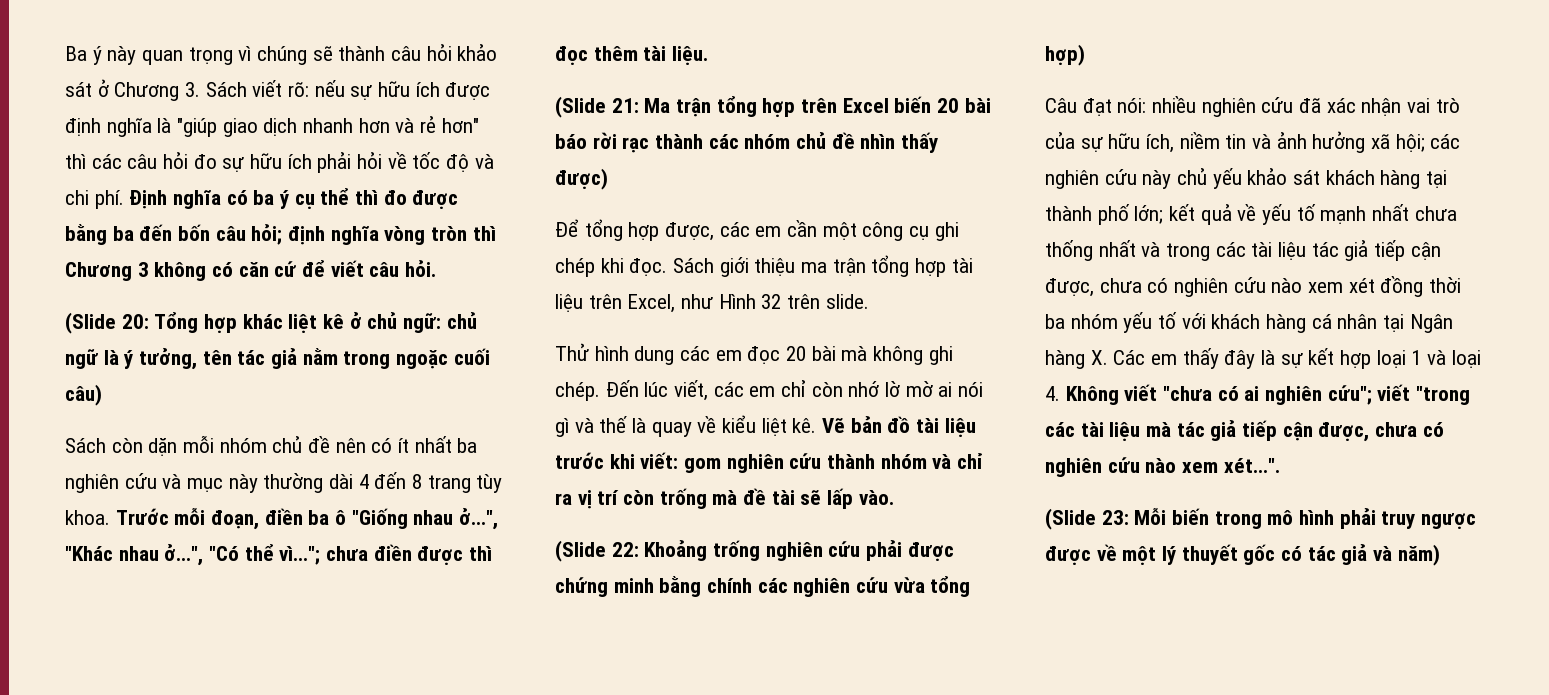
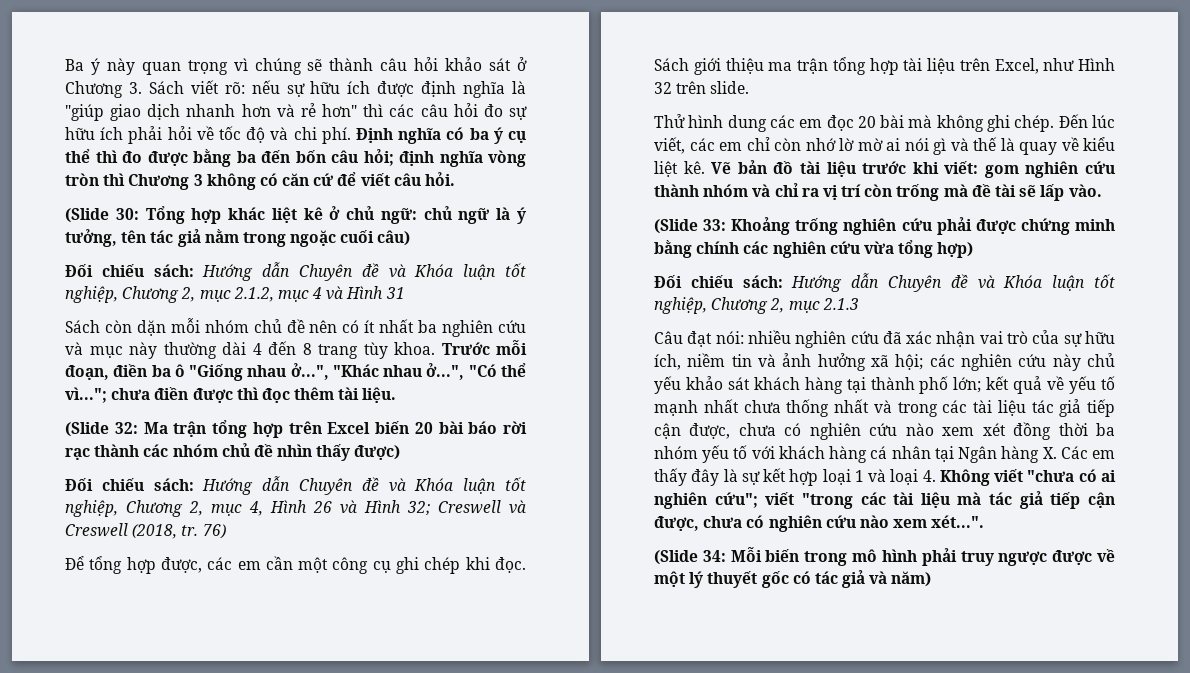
[121,314,149,329] 20: -> [115,208,139,220] 30:
(102, 395) none -> [65,262,526,281] [65,286,405,303] // Đối chiếu sách: Hướng dẫn Chuyên đề và Khóa luận tốt nghiệp, Chương 2, mục 2.1.2, mục 4 và Hình 31
[611,98,639,113] 21: -> [114,422,138,434] 32:
(608, 179) none -> [65,476,526,495] [65,500,526,517] [65,523,226,539] // Đối chiếu sách: Hướng dẫn Chuyên đề và Khóa luận tốt nghiệp, Chương 2, mục 4, Hình 26 và Hình 32; Creswell và Creswell (2018, tr. 76)
[611,542,639,557] 22: -> [703,219,727,231] 33:
(1085, 55) none -> [654,273,1115,292] [654,297,859,314] // Đối chiếu sách: Hướng dẫn Chuyên đề và Khóa luận tốt nghiệp, Chương 2, mục 2.1.3
[1101,510,1129,525] 23: -> [702,550,726,562] 34:

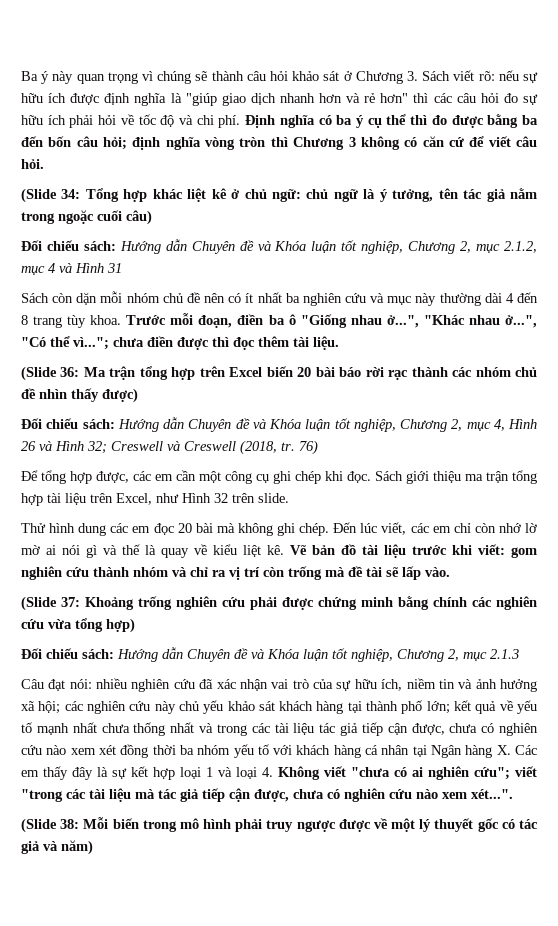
[115,208,139,220] 30: -> [61,189,81,199] 34:
[114,422,138,434] 32: -> [60,367,80,377] 36:
[703,219,727,231] 33: -> [61,597,80,607] 37:
[702,550,726,562] 34: -> [60,819,80,829] 38:

